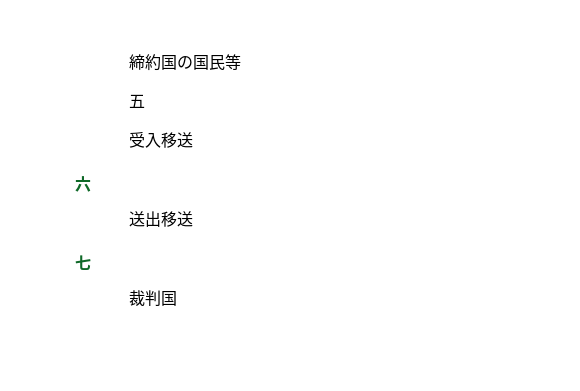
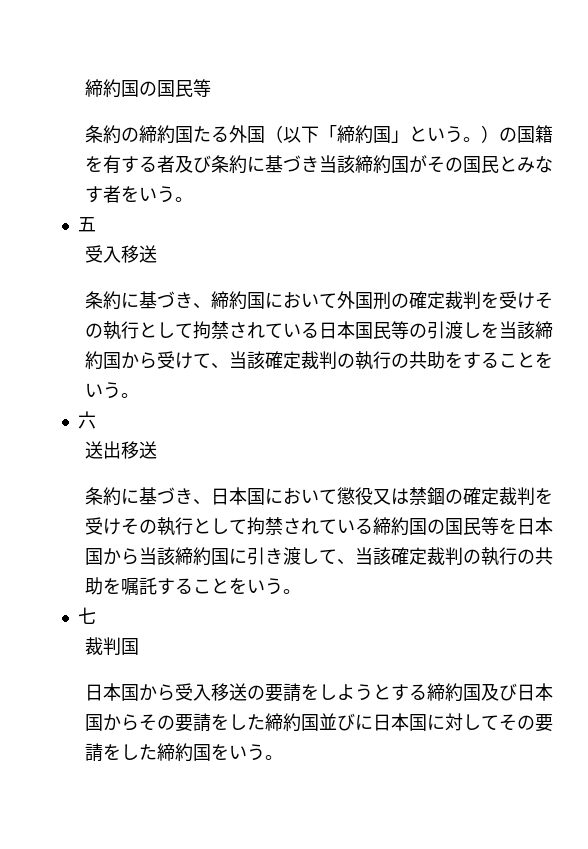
[129,94,146,108] [129,132,194,148] [75,176,91,192] [129,211,194,227] [75,255,91,270] [129,290,178,306] 五 // 受入移送 // 六 // 送出移送 // 七 // 裁判国 -> [85,125,554,144] [85,155,554,174] [85,185,194,203] [78,217,97,232] [85,245,158,263] [85,291,554,310] [85,321,554,340] [85,351,554,370] [85,382,140,399] [78,411,97,429] [85,441,158,459] [85,487,554,506] [85,517,554,536] [85,547,554,566] [85,577,302,595] [78,607,97,624] [85,637,140,655] [85,683,554,702] [85,713,554,732] [85,743,284,762] 条約の締約国たる外国（以下「締約国」という。）の国籍を有する者及び条約に基づき当該締約国がその国民とみなす者をいう。 // 五 // 受入移送 // 条約に基づき、締約国において外国刑の確定裁判を受けその執行として拘禁されている日本国民等の引渡しを当該締約国から受けて、当該確定裁判の執行の共助をすることをいう。 // 六 // 送出移送 // 条約に基づき、日本国において懲役又は禁錮の確定裁判を受けその執行として拘禁されている締約国の国民等を日本国から当該締約国に引き渡して、当該確定裁判の執行の共助を嘱託することをいう。 // 七 // 裁判国 // 日本国から受入移送の要請をしようとする締約国及び日本国からその要請をした締約国並びに日本国に対してその要請をした締約国をいう。

